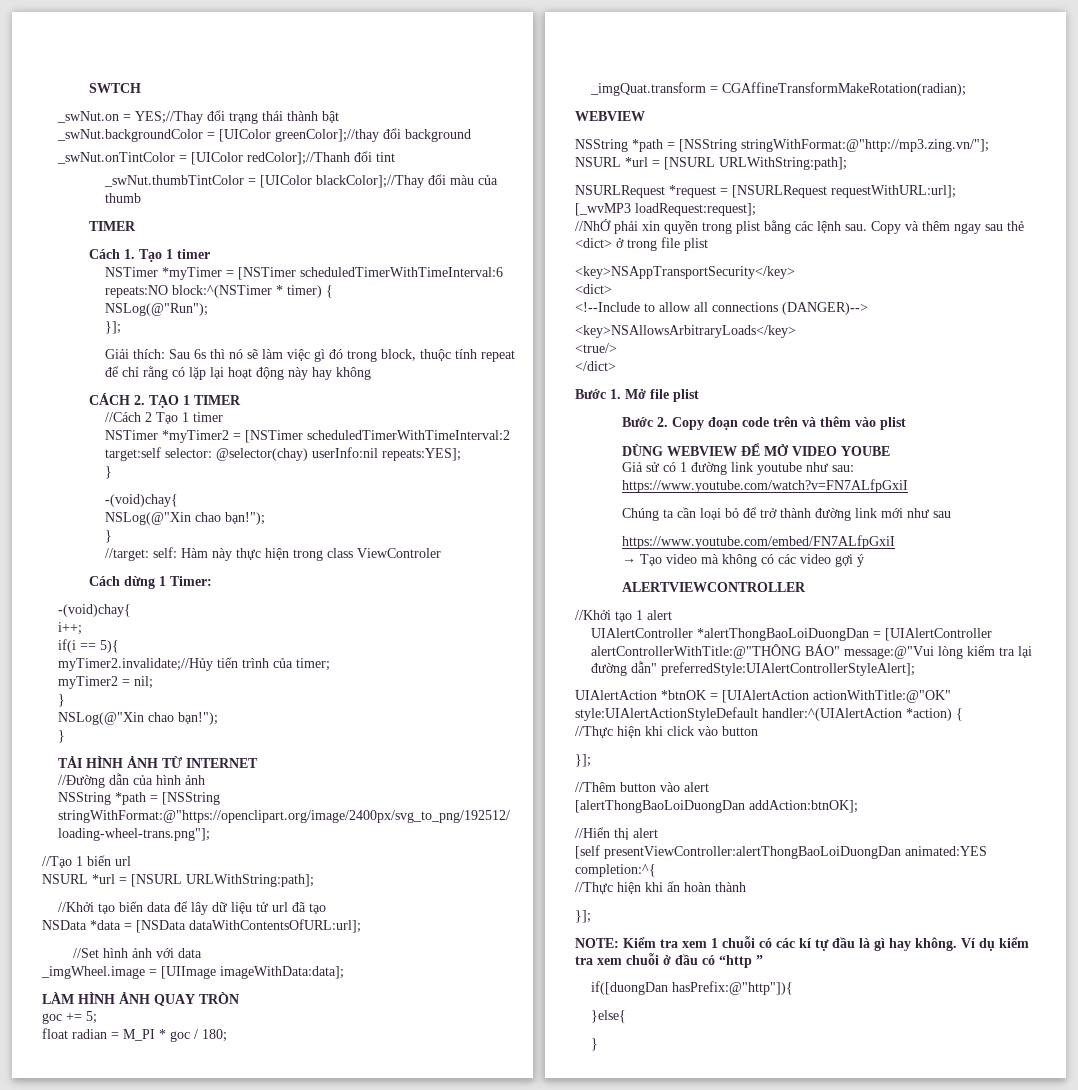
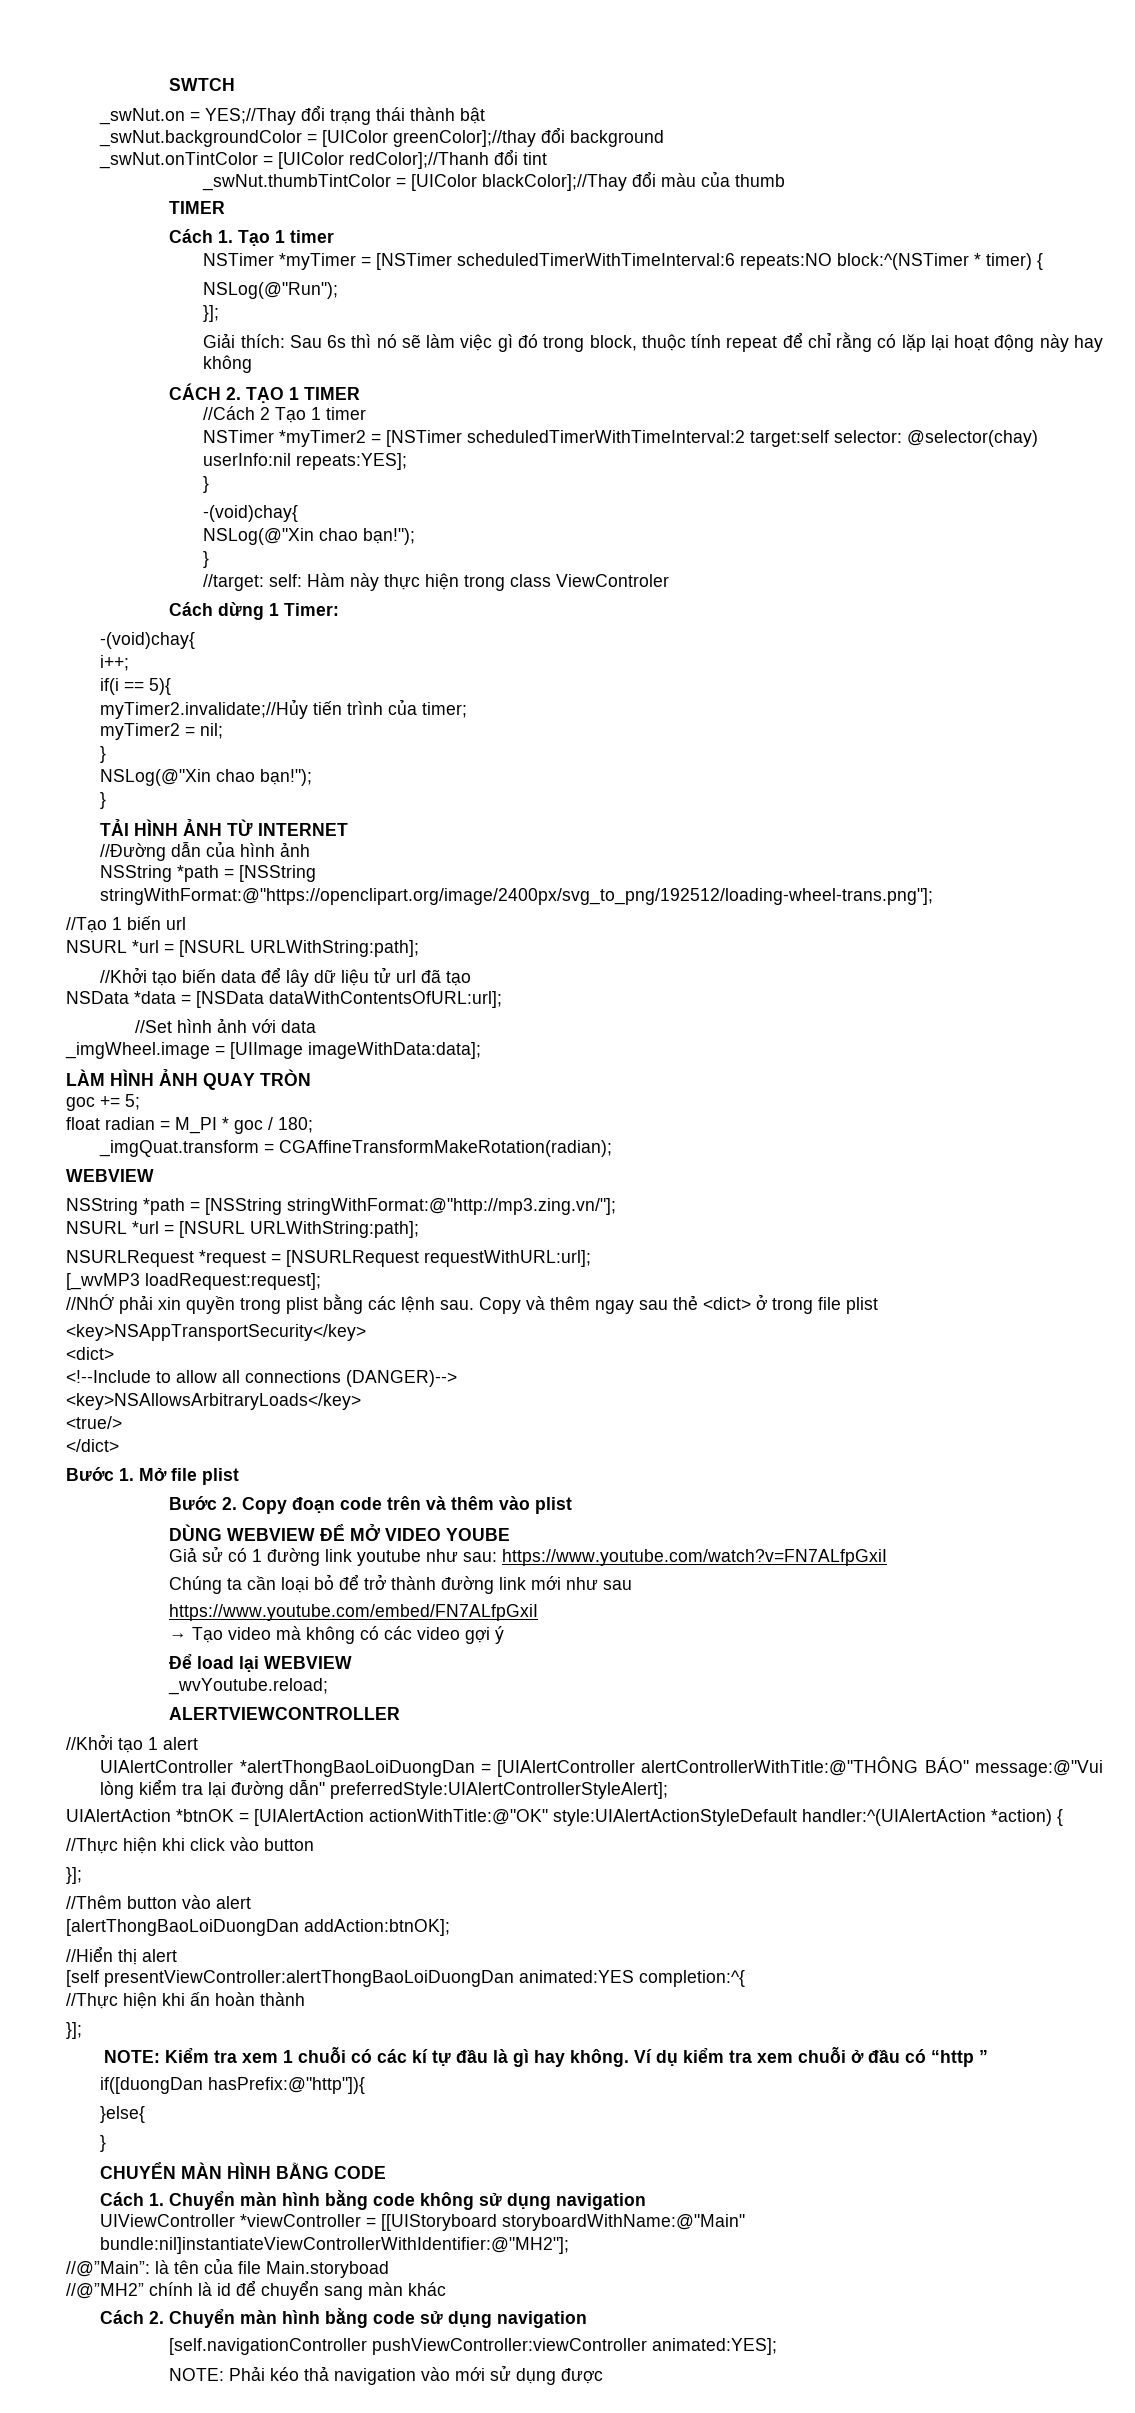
(864, 560) none -> [168,1654,352,1672] [167,1678,328,1695] // Để load lại WEBVIEW // _wvYoutube.reload;
(598, 1044) none -> [100,2162,387,2179] [100,2190,647,2210] [100,2214,746,2231] [100,2237,570,2254] [66,2258,389,2278] [66,2280,446,2300] [100,2308,588,2328] [168,2338,777,2355] [168,2365,603,2385] // CHUYỂN MÀN HÌNH BẰNG CODE // Cách 1. Chuyển màn hình bằng code không sử dụng navigation // UIViewController *viewController = [[UIStoryboard storyboardWithName:@"Main" bundle:nil]instantiateViewControllerWithIdentifier:@"MH2"]; // //@”Main”: là tên của file Main.storyboad // //@”MH2” chính là id để chuyển sang màn khác // Cách 2. Chuyển màn hình bằng code sử dụng navigation // [self.navigationController pushViewController:viewController animated:YES]; // NOTE: Phải kéo thả navigation vào mới sử dụng được

